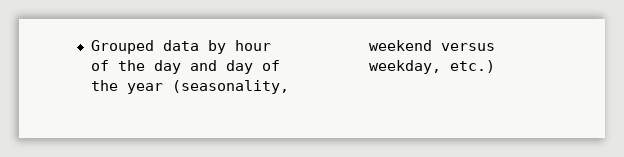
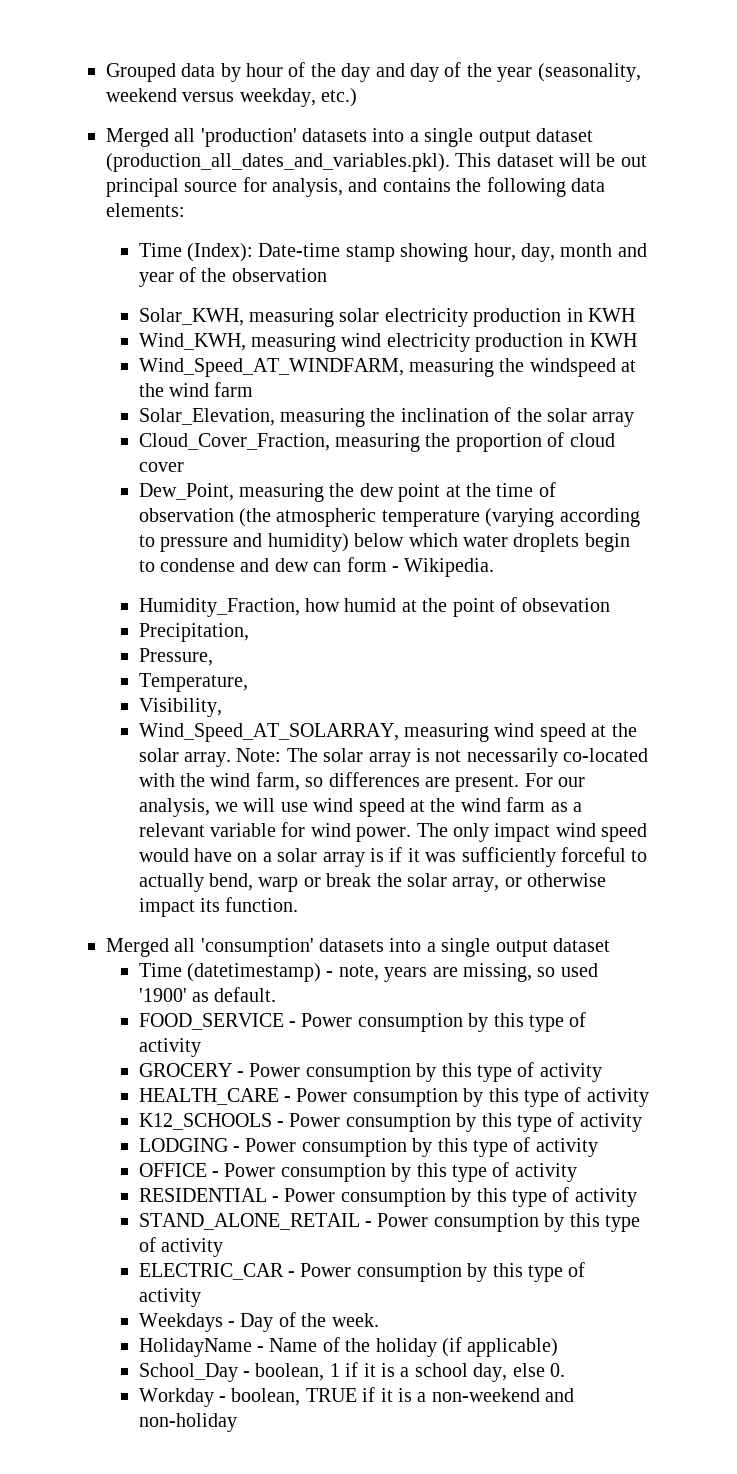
(496, 66) none -> [105,128,593,147] [105,153,647,172] [105,177,605,197] [105,203,185,217] [138,243,647,262] [138,267,327,287] [138,308,635,327] [138,333,637,352] [138,358,637,377] [138,382,254,397] [138,407,635,427] [138,432,615,452] [138,462,184,472] [138,482,556,502] [138,508,640,527] [138,533,630,552] [138,557,495,577] [138,597,611,617] [138,623,249,642] [138,648,213,666] [138,673,248,692] [138,698,222,717] [138,723,637,742] [138,748,649,767] [138,772,586,792] [138,797,582,817] [138,822,648,842] [138,847,648,867] [138,873,607,892] [138,897,299,917] [105,938,610,957] [138,963,598,982] [138,987,277,1002] [138,1012,587,1032] [138,1038,201,1057] [138,1062,602,1082] [138,1087,649,1107] [138,1112,642,1132] [138,1137,598,1157] [138,1162,577,1182] [138,1187,637,1207] [138,1213,640,1232] [138,1237,223,1257] [138,1262,586,1282] [138,1288,201,1307] [138,1312,379,1332] [138,1337,559,1357] [138,1362,565,1382] [138,1387,575,1407] [138,1413,237,1432] // Merged all 'production' datasets into a single output dataset (production_all_dates_and_variables.pkl). This dataset will be out principal source for analysis, and contains the following data elements: // Time (Index): Date-time stamp showing hour, day, month and year of the observation // Solar_KWH, measuring solar electricity production in KWH // Wind_KWH, measuring wind electricity production in KWH // Wind_Speed_AT_WINDFARM, measuring the windspeed at the wind farm // Solar_Elevation, measuring the inclination of the solar array // Cloud_Cover_Fraction, measuring the proportion of cloud cover // Dew_Point, measuring the dew point at the time of observation (the atmospheric temperature (varying according to pressure and humidity) below which water droplets begin to condense and dew can form - Wikipedia. // Humidity_Fraction, how humid at the point of obsevation // Precipitation, // Pressure, // Temperature, // Visibility, // Wind_Speed_AT_SOLARRAY, measuring wind speed at the solar array. Note: The solar array is not necessarily co-located with the wind farm, so differences are present. For our analysis, we will use wind speed at the wind farm as a relevant variable for wind power. The only impact wind speed would have on a solar array is if it was sufficiently forceful to actually bend, warp or break the solar array, or otherwise impact its function. // Merged all 'consumption' datasets into a single output dataset // Time (datetimestamp) - note, years are missing, so used '1900' as default. // FOOD_SERVICE - Power consumption by this type of activity // GROCERY - Power consumption by this type of activity // HEALTH_CARE - Power consumption by this type of activity // K12_SCHOOLS - Power consumption by this type of activity // LODGING - Power consumption by this type of activity // OFFICE - Power consumption by this type of activity // RESIDENTIAL - Power consumption by this type of activity // STAND_ALONE_RETAIL - Power consumption by this type of activity // ELECTRIC_CAR - Power consumption by this type of activity // Weekdays - Day of the week. // HolidayName - Name of the holiday (if applicable) // School_Day - boolean, 1 if it is a school day, else 0. // Workday - boolean, TRUE if it is a non-weekend and non-holiday

